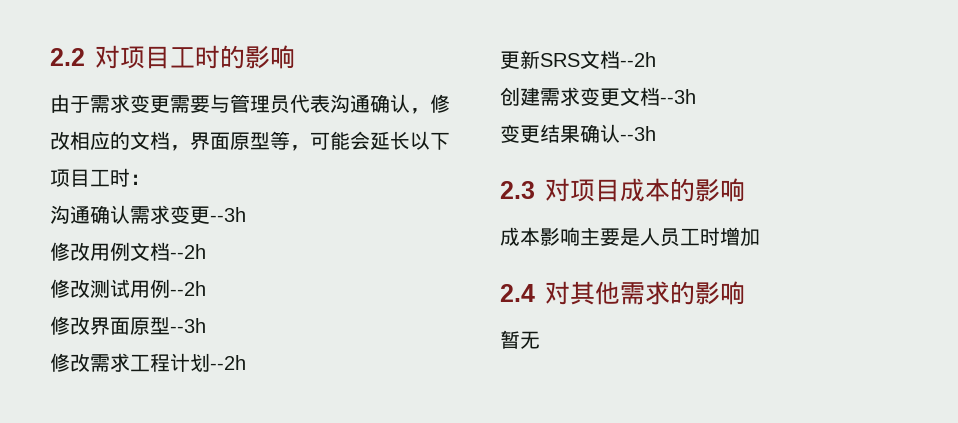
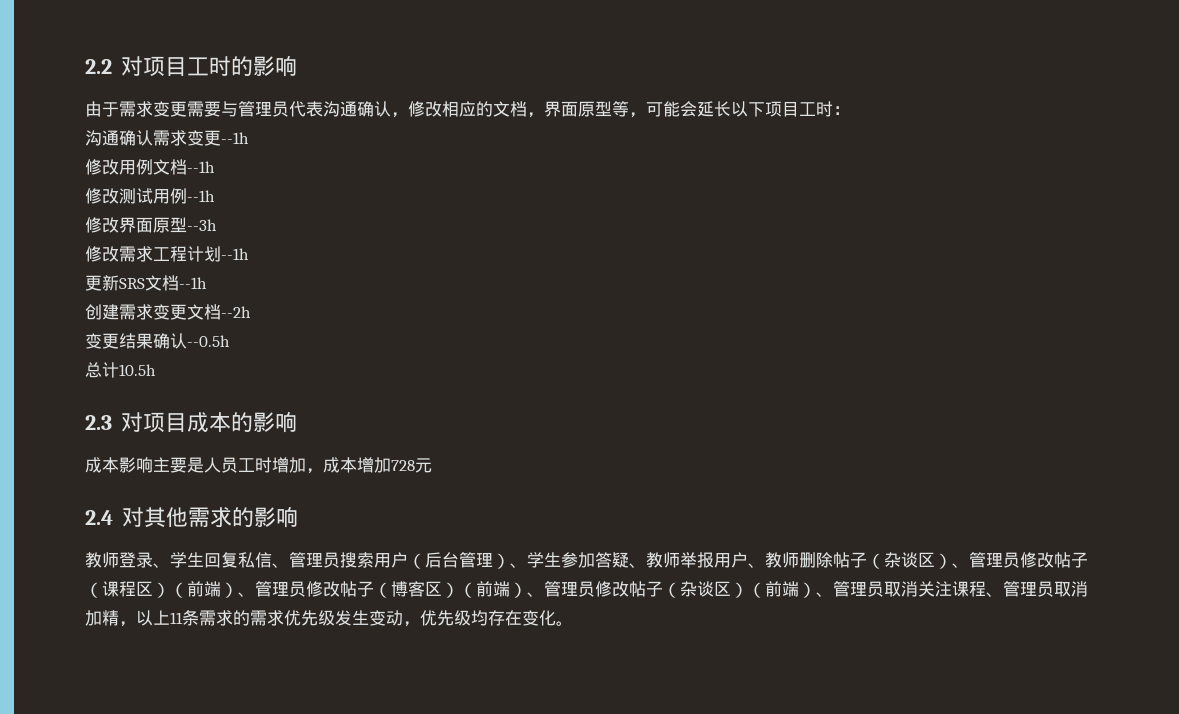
[210,207,246,222] --3h -> [221,132,249,144] --1h
[170,244,206,259] --2h -> [187,161,215,173] --1h
[170,281,206,296] --2h -> [187,190,215,202] --1h
[210,355,246,370] --2h -> [221,248,249,260] --1h
[620,52,656,67] --2h -> [179,277,207,289] --1h
[660,89,696,104] --3h -> [221,306,251,318] --2h
[620,126,656,141] --3h -> [187,335,230,347] [85,362,156,378] --0.5h // 总计10.5h
(760, 237) none -> [306,457,432,474] ，成本增加728元
[500,330,540,349] 暂无 -> [85,552,1088,569] [85,581,1088,598] [85,610,573,627] 教师登录、学生回复私信、管理员搜索用户（后台管理）、学生参加答疑、教师举报用户、教师删除帖子（杂谈区）、管理员修改帖子（课程区）（前端）、管理员修改帖子（博客区）（前端）、管理员修改帖子（杂谈区）（前端）、管理员取消关注课程、管理员取消加精，以上11条需求的需求优先级发生变动，优先级均存在变化。

